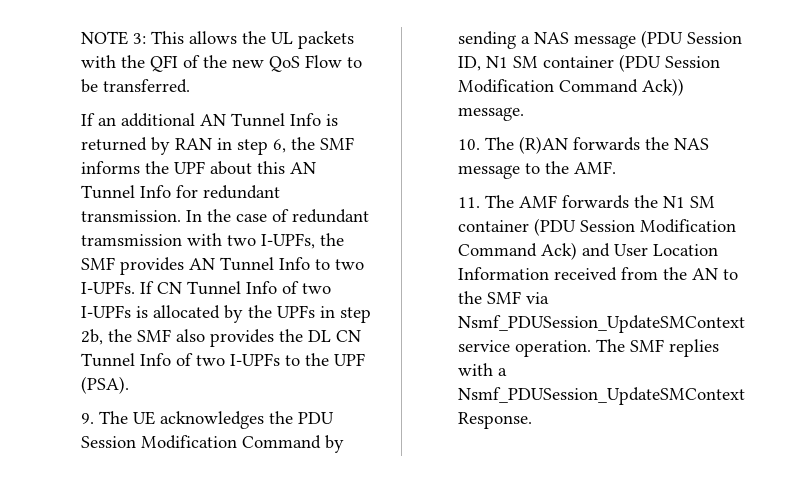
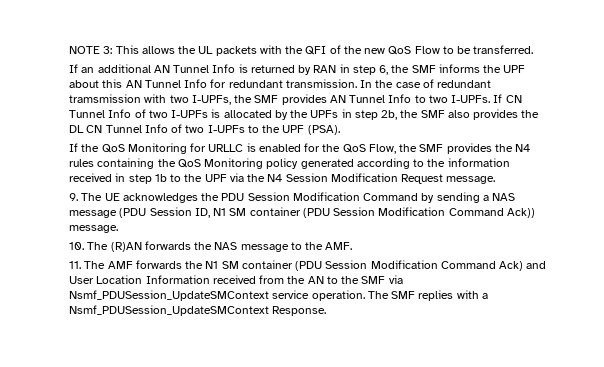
(130, 385) none -> [69,143,531,154] [69,158,510,169] [69,173,496,184] // If the QoS Monitoring for URLLC is enabled for the QoS Flow, the SMF provides the N4 rules containing the QoS Monitoring policy generated according to the information received in step 1b to the UPF via the N4 Session Modification Request message.

